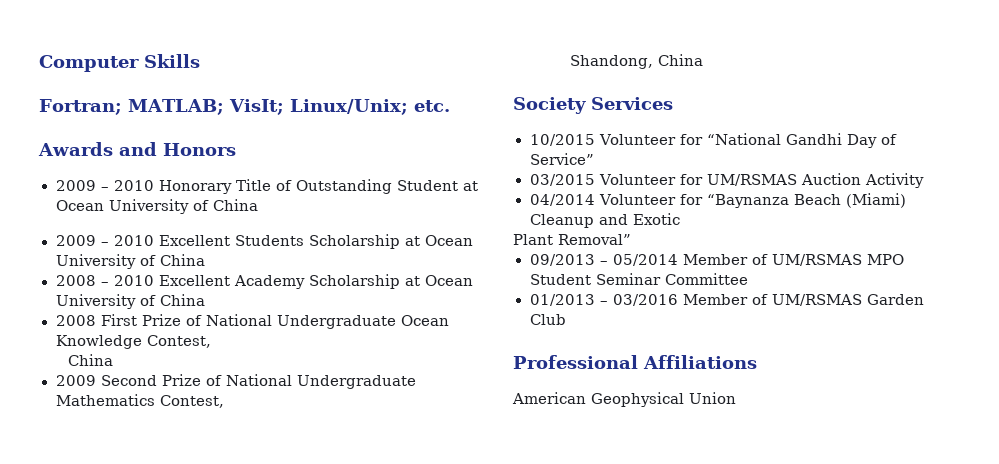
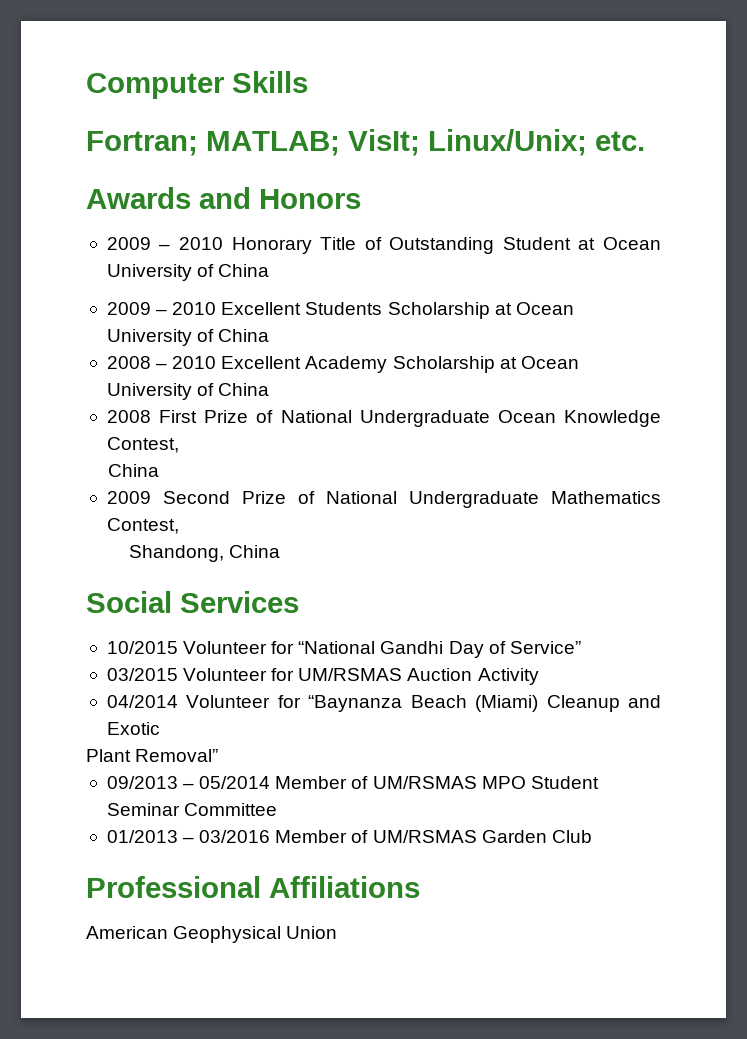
[513,97,586,114] Society -> [86,591,172,613] Social

